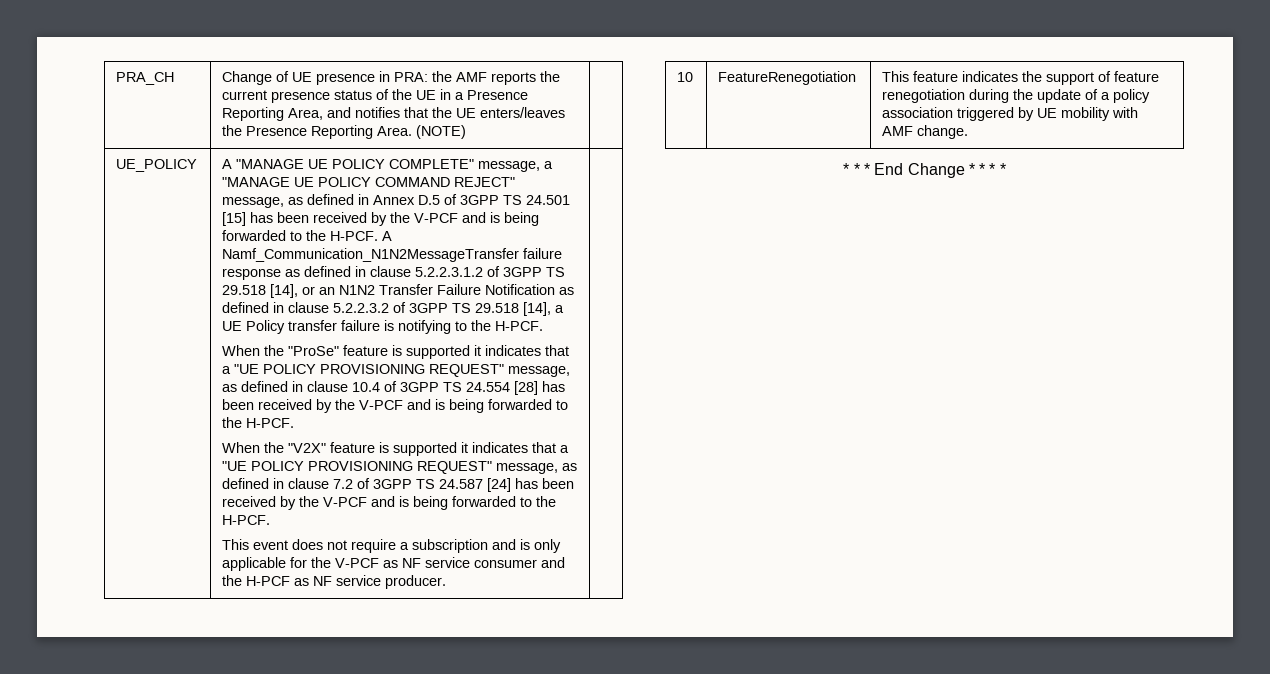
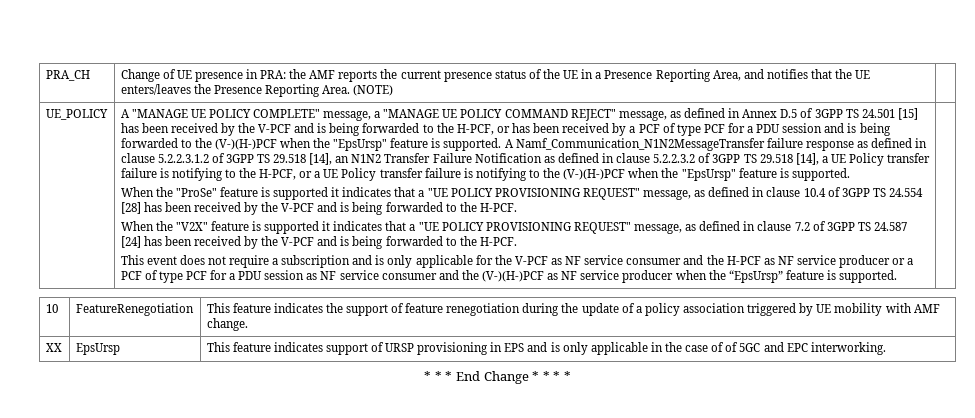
[330,231,379,241] H-PCF. -> [456,123,891,136] [120,138,502,151] H-PCF, or has been received by a PCF of type PCF for a PDU session and is being forwarded to the (V-)(H-)PCF when the "EpsUrsp" feature is supported.
[302,286,316,295] or -> (333, 159) none
[495,321,544,331] H-PCF. -> [259,168,850,181] H-PCF, or a UE Policy transfer failure is notifying to the (V-)(H-)PCF when the "EpsUrsp" feature is supported.
[385,575,447,589] producer. -> [839,255,914,268] [120,270,898,283] producer or a PCF of type PCF for a PDU session as NF service consumer and the (V-)(H-)PCF as NF service producer when the “EpsUrsp” feature is supported.
(969, 132) none -> [45,343,62,352] [75,343,120,355] [206,342,886,355] // XX | EpsUrsp | This feature indicates support of URSP provisioning in EPS and is only applicable in the case of of 5GC and EPC interworking.

